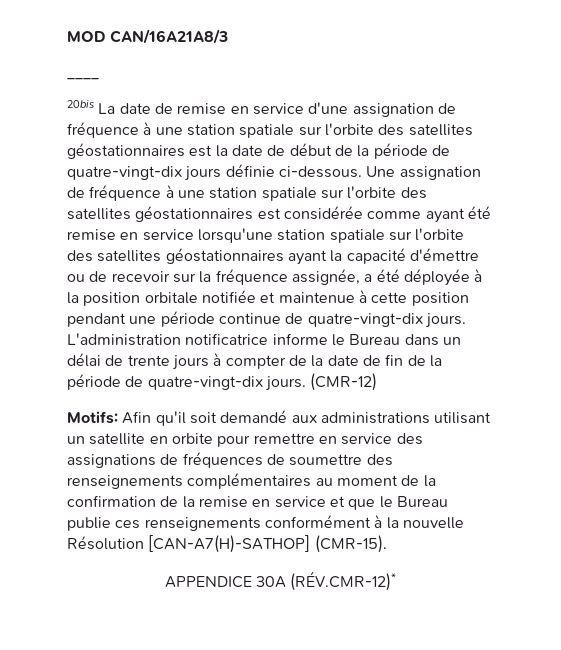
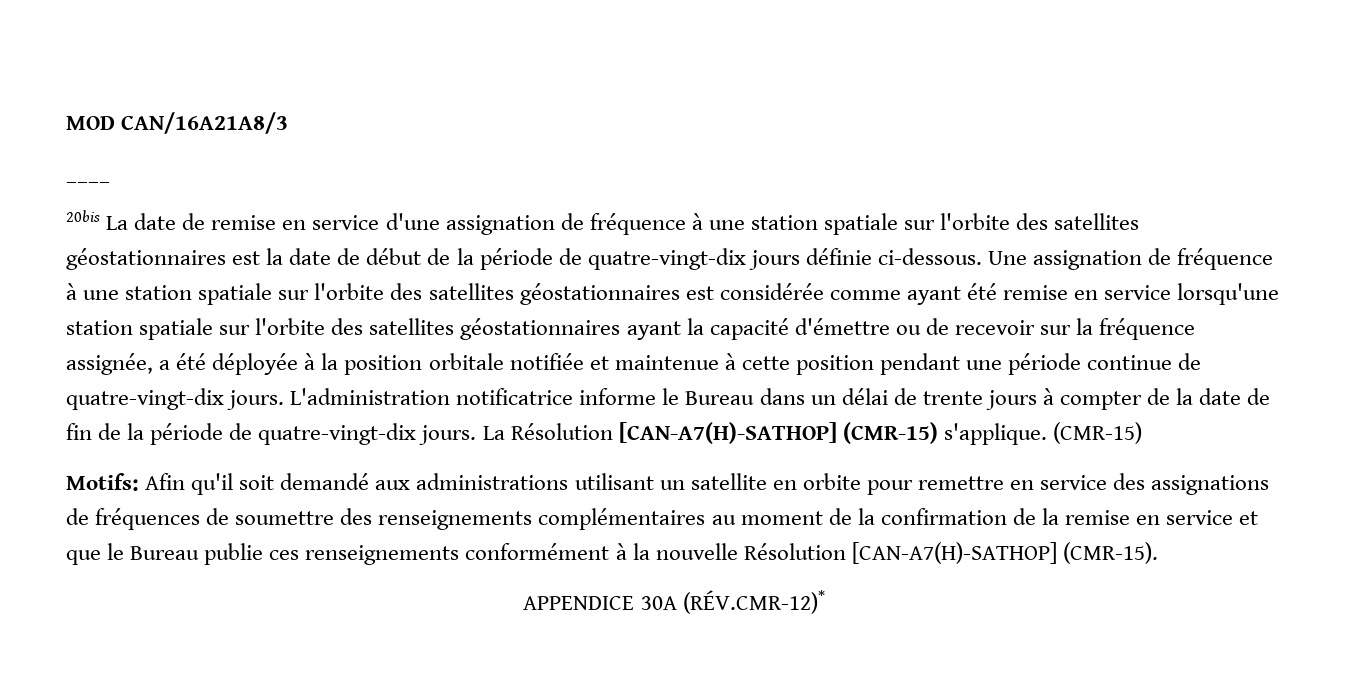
[310,373,378,391] (CMR-12) -> [482,422,1142,445] La Résolution [CAN-A7(H)-SATHOP] (CMR-15) s'applique. (CMR-15)

